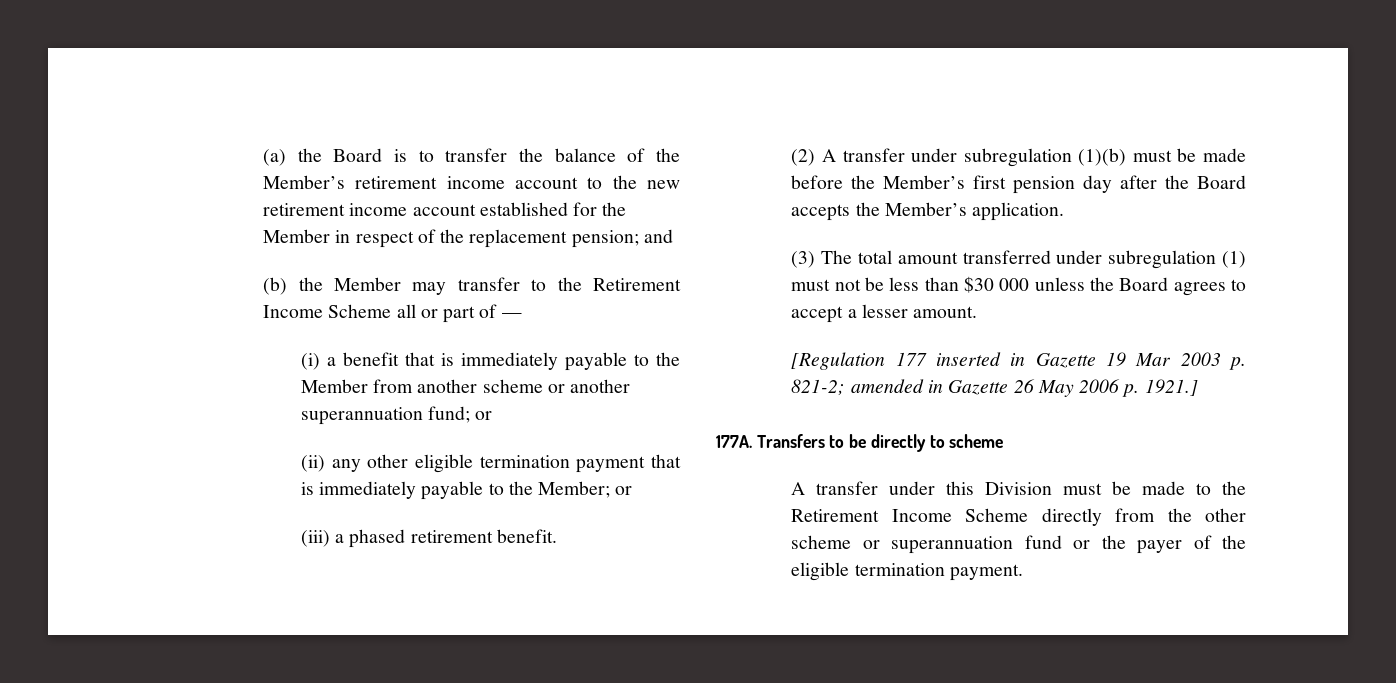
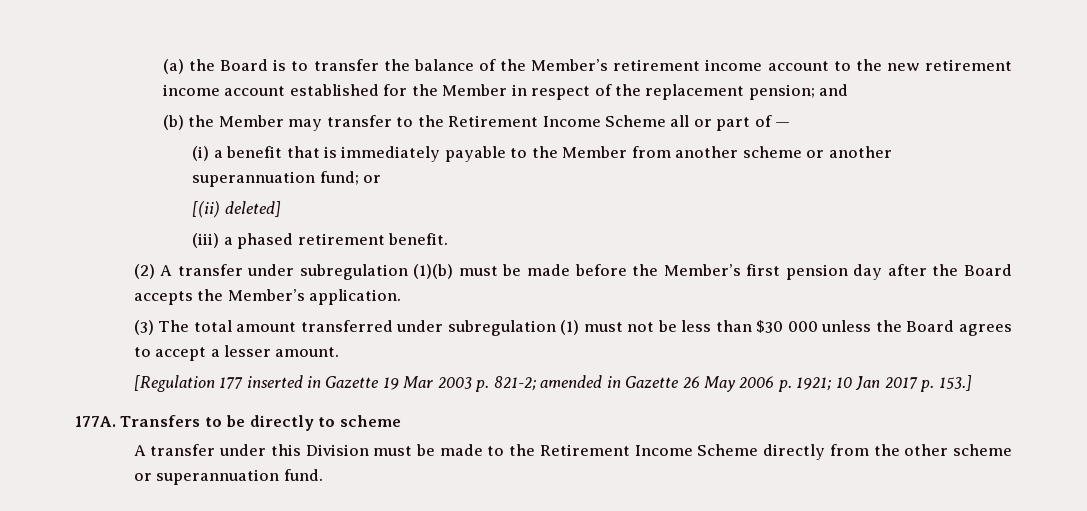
[300,454,681,473] [300,481,633,500] (ii) any other eligible termination payment that is immediately payable to the Member; or -> [192,201,281,218] [(ii) deleted]
[1144,379,1198,396] 1921.] -> [796,375,972,392] 1921; 10 Jan 2017 p. 153.]
[1024,535,1246,554] [791,562,1023,581] fund or the payer of the eligible termination payment. -> [283,469,323,481] fund.

